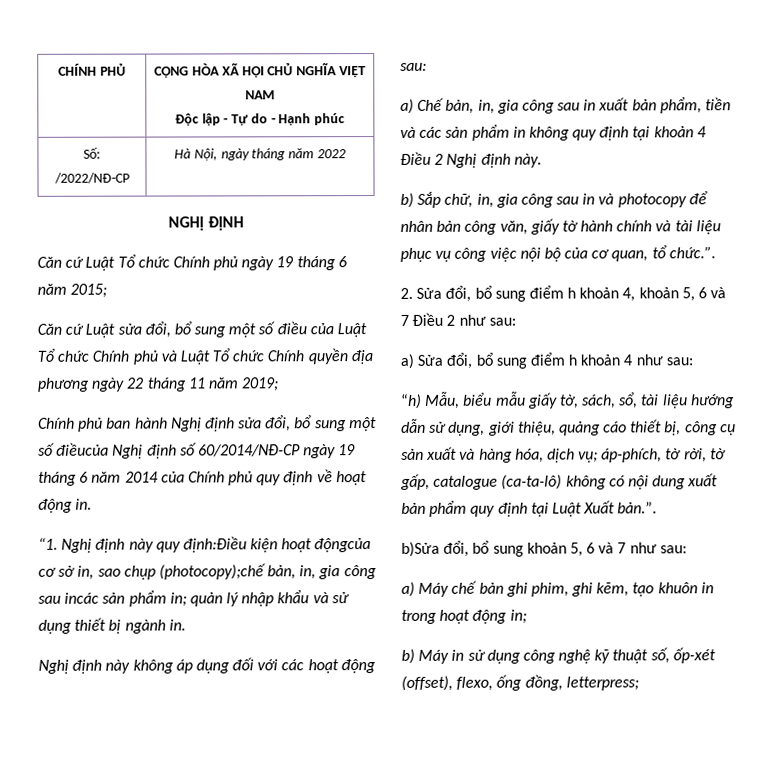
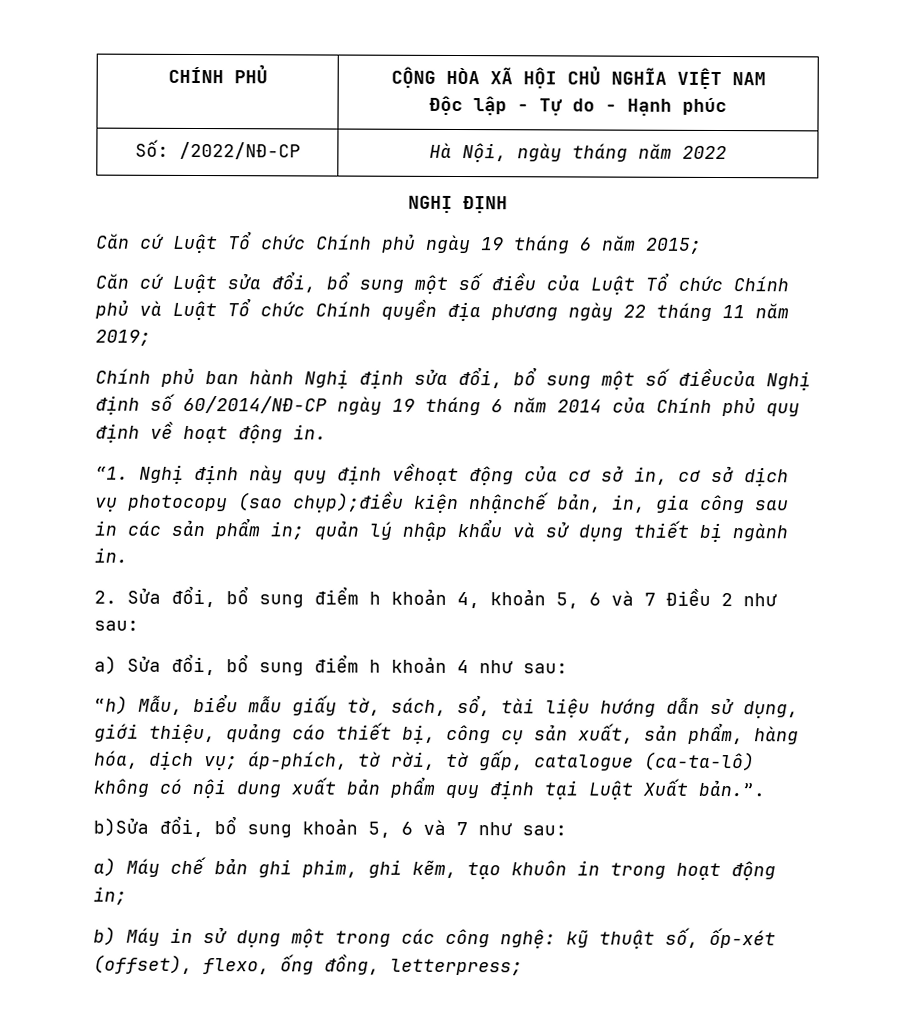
[182,536,372,553] [38,563,377,580] [38,592,100,604] định:Điều kiện hoạt độngcủa cơ sở in, sao chụp (photocopy);chế bản, in, gia công sau incác -> [337,463,789,487] [95,491,789,514] [94,520,161,536] định vềhoạt động của cơ sở in, cơ sở dịch vụ photocopy (sao chụp);điều kiện nhậnchế bản, in, gia công sau in các
[38,657,376,674] [400,62,427,71] [400,97,732,114] [400,124,707,141] [400,151,542,168] [400,191,708,208] [400,218,721,235] [400,245,716,262] // Nghị định này không áp dụng đối với các hoạt động sau: // a) Chế bản, in, gia công sau in xuất bản phẩm, tiền và các sản phẩm in không quy định tại khoản 4 Điều 2 Nghị định này. // b) Sắp chữ, in, gia công sau in và photocopy để nhân bản công văn, giấy tờ hành chính và tài liệu phục vụ công việc nội bộ của cơ quan, tổ chức.”. -> (128, 555) none
[426,446,476,460] xuất và -> [578,722,744,745] xuất, sản phẩm,
[522,649,592,664] công nghệ -> [291,928,556,949] một trong các công nghệ:

